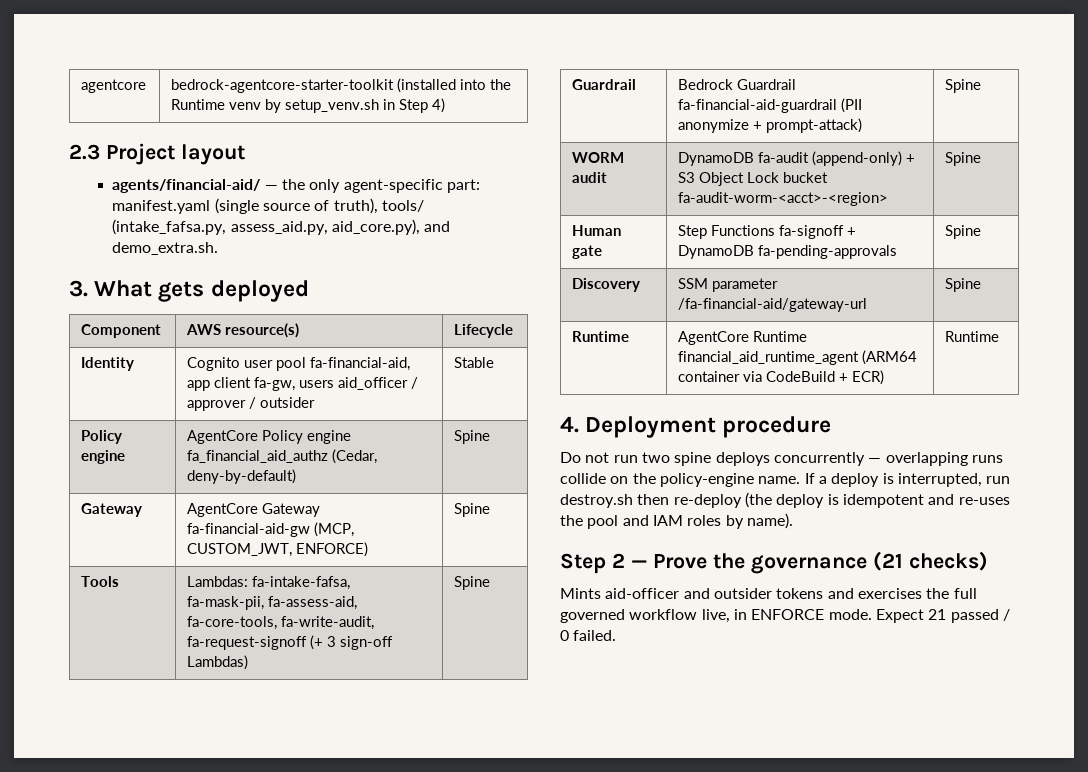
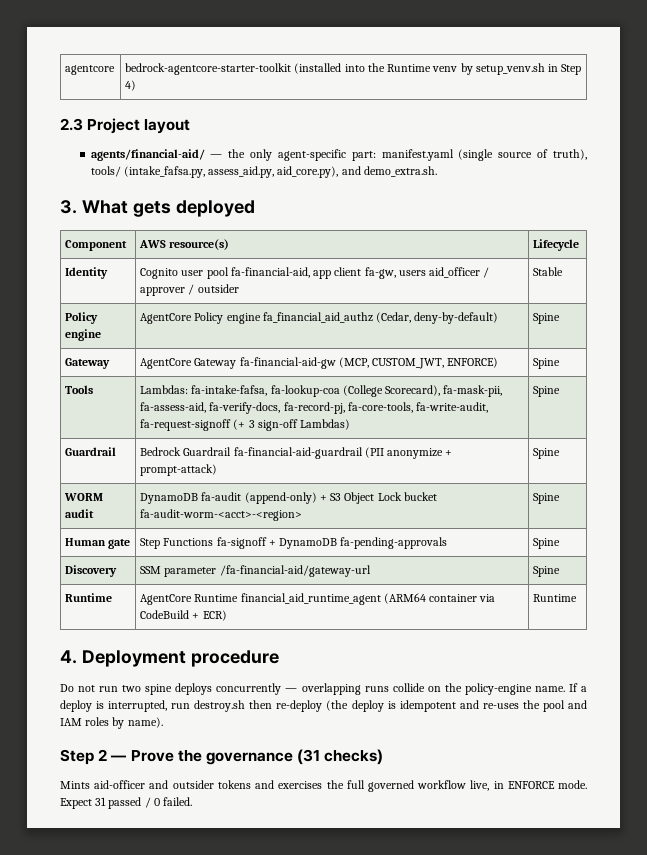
[187,596,358,610] fa-mask-pii, fa-assess-aid, -> [270,385,503,397] [140,402,345,414] fa-lookup-coa (College Scorecard), fa-mask-pii, fa-assess-aid, fa-verify-docs, fa-record-pj,
[872,551,903,571] (21 -> [297,749,321,765] (31
[928,609,947,620] 21 -> [95,797,107,806] 31

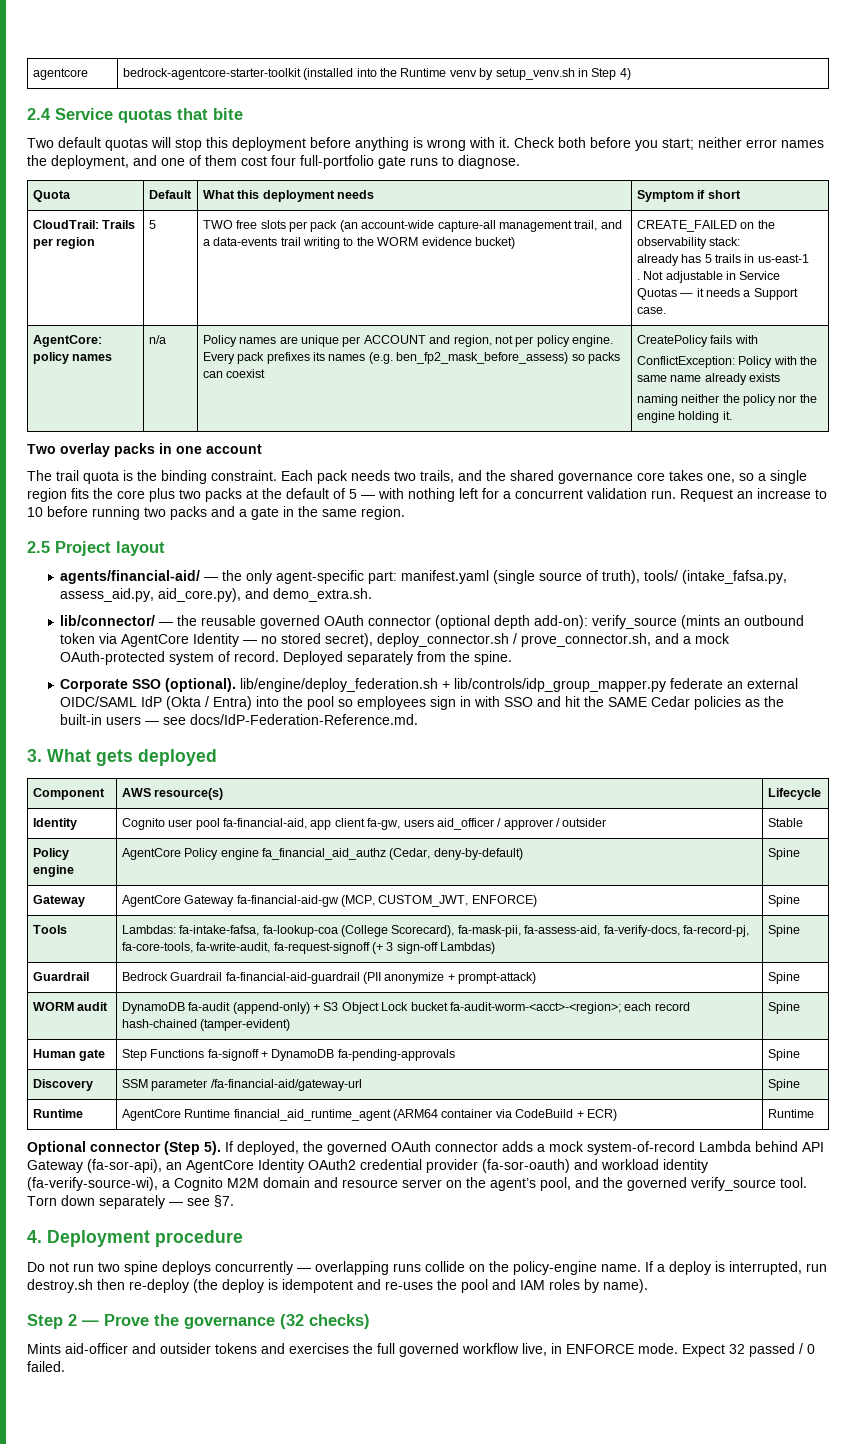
[60,118,83,131] 2.3 -> [27,108,243,123] [27,137,824,151] [27,155,520,169] [32,190,71,202] [148,190,192,199] [202,190,375,202] [636,190,741,202] [32,220,136,229] [32,237,96,249] [148,220,156,229] [202,220,622,232] [202,237,515,249] [636,220,775,232] [636,237,741,249] [636,254,809,266] [636,271,781,283] [636,288,798,300] [636,307,666,314] [32,335,102,347] [32,352,113,364] [148,335,166,344] [202,335,614,347] [202,352,620,364] [202,369,266,378] [636,335,758,347] [636,356,818,368] [636,373,781,385] [636,394,817,406] [636,411,732,423] [27,443,262,457] [27,470,807,484] [27,488,827,502] [27,506,405,520] [27,541,50,553] 2.4 Service quotas that bite // Two default quotas will stop this deployment before anything is wrong with it. Check both before you start; neither error names the deployment, and one of them cost four full-portfolio gate runs to diagnose. // Quota | Default | What this deployment needs | Symptom if short // CloudTrail: Trails per region | 5 | TWO free slots per pack (an account-wide capture-all management trail, and a data-events trail writing to the WORM evidence bucket) | CREATE_FAILED on the observability stack: // already has 5 trails in us-east-1 // . Not adjustable in Service Quotas — it needs a Support case. // AgentCore: policy names | n/a | Policy names are unique per ACCOUNT and region, not per policy engine. Every pack prefixes its names (e.g. ben_fp2_mask_before_assess) so packs can coexist | CreatePolicy fails with // ConflictException: Policy with the same name already exists // naming neither the policy nor the engine holding it. // Two overlay packs in one account // The trail quota is the binding constraint. Each pack needs two trails, and the shared governance core takes one, so a single region fits the core plus two packs at the default of 5 — with nothing left for a concurrent validation run. Request an increase to 10 before running two packs and a gate in the same region. // 2.5
(437, 171) none -> [60,615,805,629] [60,633,731,647] [60,651,513,665] [60,678,799,692] [60,696,785,710] [60,714,419,725] // lib/connector/ — the reusable governed OAuth connector (optional depth add-on): verify_source (mints an outbound token via AgentCore Identity — no stored secret), deploy_connector.sh / prove_connector.sh, and a mock OAuth-protected system of record. Deployed separately from the spine. // Corporate SSO (optional). lib/engine/deploy_federation.sh + lib/controls/idp_group_mapper.py federate an external OIDC/SAML IdP (Okta / Entra) into the pool so employees sign in with SSO and hit the SAME Cedar policies as the built-in users — see docs/IdP-Federation-Reference.md.
[140,509,303,521] fa-audit-worm-<acct>-<region> -> [449,1002,690,1014] [121,1019,291,1031] fa-audit-worm-<acct>-<region>; each record hash-chained (tamper-evident)
(578, 598) none -> [27,1141,824,1155] [27,1159,708,1173] [27,1177,807,1191] [27,1195,234,1209] // Optional connector (Step 5). If deployed, the governed OAuth connector adds a mock system-of-record Lambda behind API Gateway (fa-sor-api), an AgentCore Identity OAuth2 credential provider (fa-sor-oauth) and workload identity (fa-verify-source-wi), a Cognito M2M domain and resource server on the agent’s pool, and the governed verify_source tool. Torn down separately — see §7.
[297,749,321,765] (31 -> [280,1314,304,1329] (32
[95,797,107,806] 31 -> [729,1344,745,1354] 32

